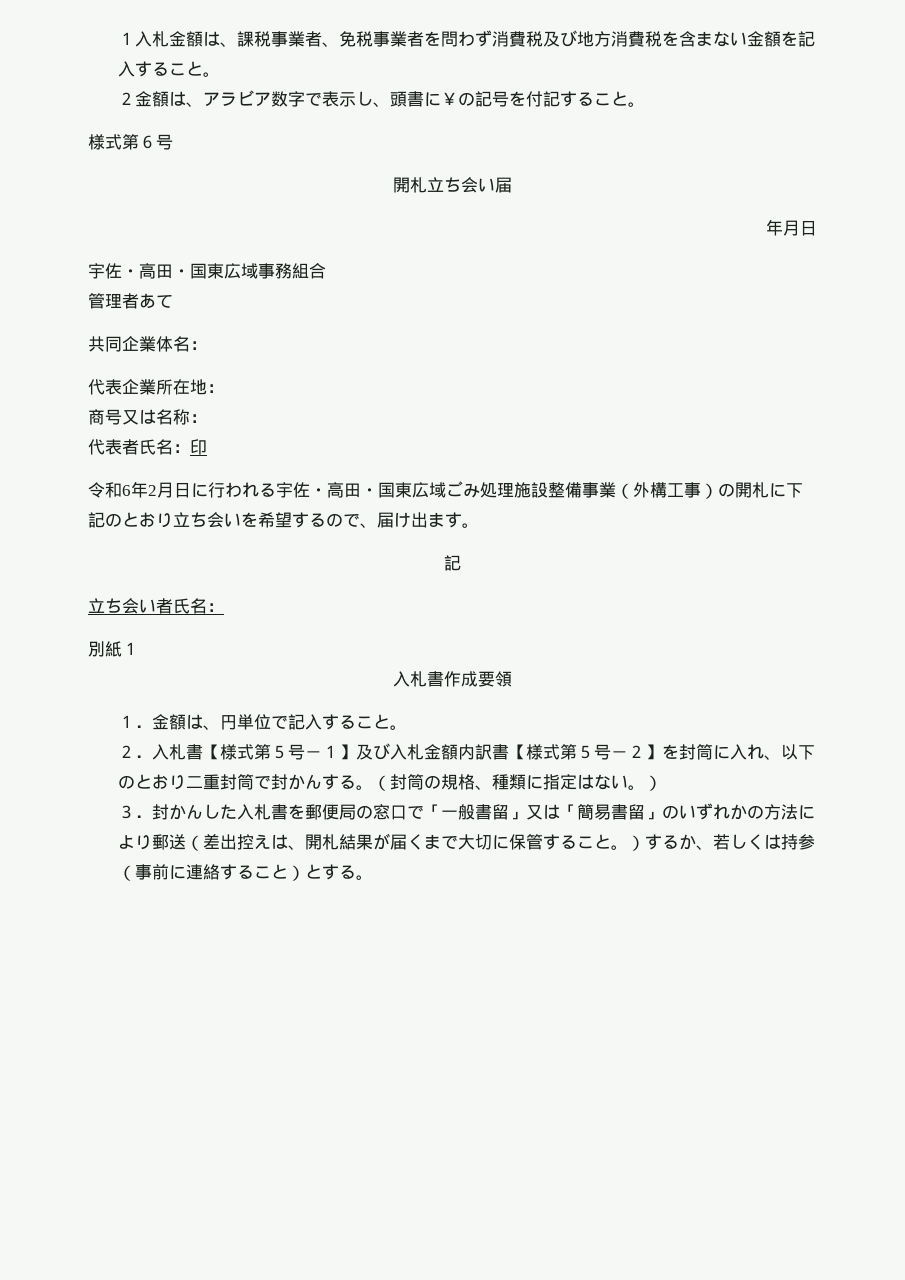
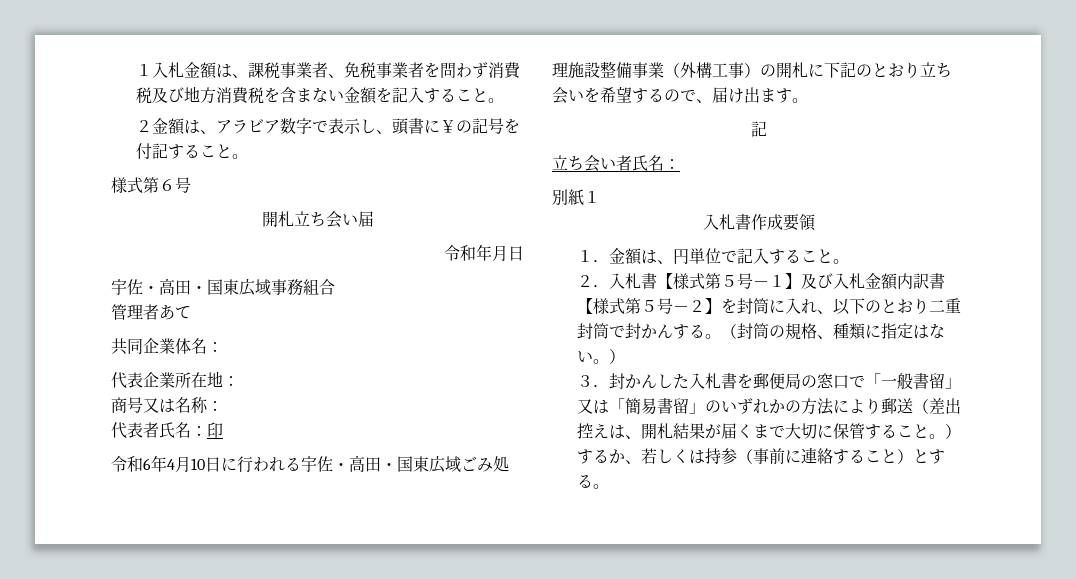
(512, 185) none -> [444,245,476,261] 令和
[148,482,174,498] 2月 -> [167,456,205,472] 4月10

